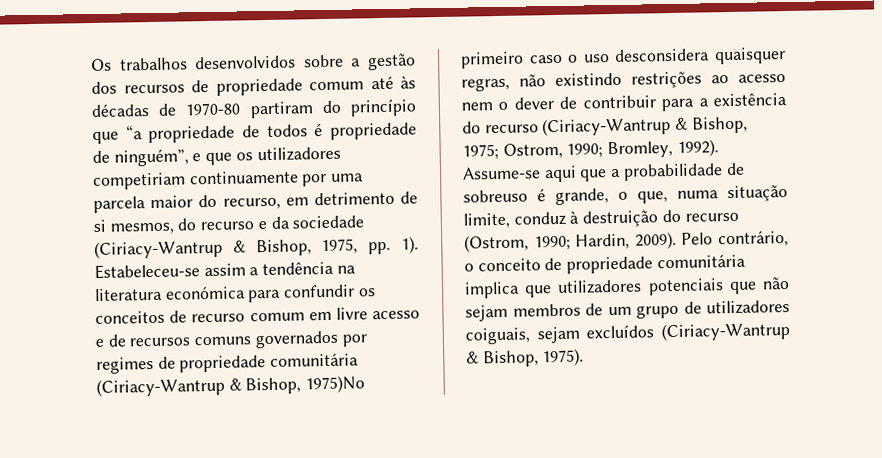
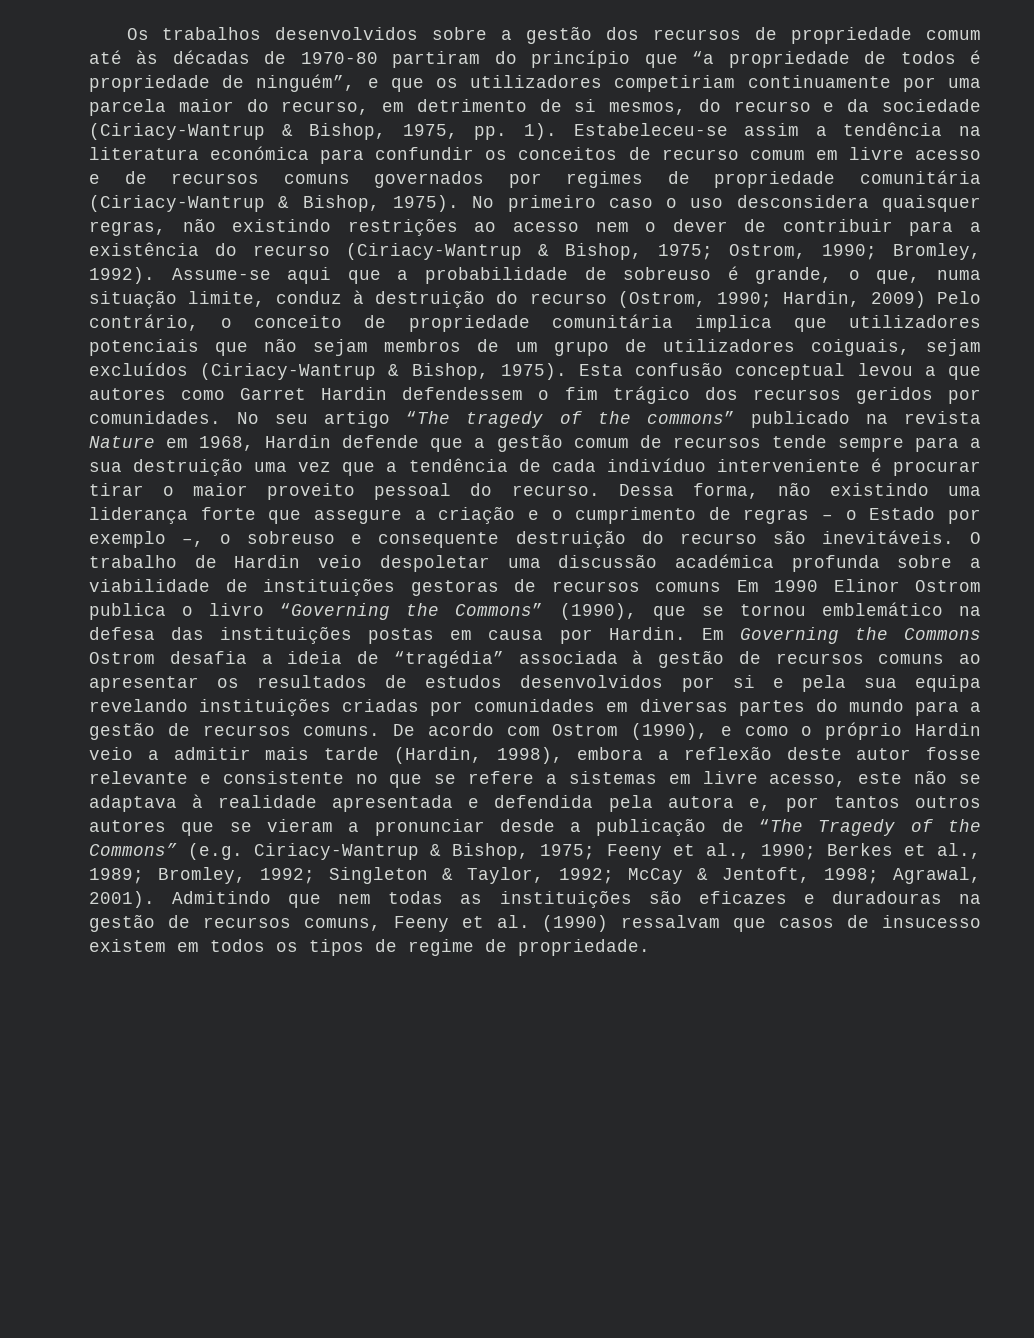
[305,375,366,394] 1975)No -> [392,195,495,212] 1975). No
[634,231,677,250] 2009). -> [870,291,926,308] 2009)
(585, 357) none -> [579,362,982,380] [89,386,981,404] [89,411,981,428] [89,434,981,452] [89,458,982,476] [89,482,982,500] [89,506,981,524] [89,530,982,548] [89,554,982,572] [89,578,981,596] [89,602,982,620] [89,626,981,644] [89,650,981,668] [89,675,982,692] [89,698,982,716] [89,722,981,740] [89,746,981,764] [89,770,981,788] [89,794,982,812] [89,818,981,836] [89,843,982,860] [89,867,982,884] [89,890,982,908] [89,914,981,932] [89,939,650,956] Esta confusão conceptual levou a que autores como Garret Hardin defendessem o fim trágico dos recursos geridos por comunidades. No seu artigo “The tragedy of the commons” publicado na revista Nature em 1968, Hardin defende que a gestão comum de recursos tende sempre para a sua destruição uma vez que a tendência de cada indivíduo interveniente é procurar tirar o maior proveito pessoal do recurso. Dessa forma, não existindo uma liderança forte que assegure a criação e o cumprimento de regras – o Estado por exemplo –, o sobreuso e consequente destruição do recurso são inevitáveis. O trabalho de Hardin veio despoletar uma discussão académica profunda sobre a viabilidade de instituições gestoras de recursos comuns Em 1990 Elinor Ostrom publica o livro “Governing the Commons” (1990), que se tornou emblemático na defesa das instituições postas em causa por Hardin. Em Governing the Commons Ostrom desafia a ideia de “tragédia” associada à gestão de recursos comuns ao apresentar os resultados de estudos desenvolvidos por si e pela sua equipa revelando instituições criadas por comunidades em diversas partes do mundo para a gestão de recursos comuns. De acordo com Ostrom (1990), e como o próprio Hardin veio a admitir mais tarde (Hardin, 1998), embora a reflexão deste autor fosse relevante e consistente no que se refere a sistemas em livre acesso, este não se adaptava à realidade apresentada e defendida pela autora e, por tantos outros autores que se vieram a pronunciar desde a publicação de “The Tragedy of the Commons” (e.g. Ciriacy-Wantrup & Bishop, 1975; Feeny et al., 1990; Berkes et al., 1989; Bromley, 1992; Singleton & Taylor, 1992; McCay & Jentoft, 1998; Agrawal, 2001). Admitindo que nem todas as instituições são eficazes e duradouras na gestão de recursos comuns, Feeny et al. (1990) ressalvam que casos de insucesso existem em todos os tipos de regime de propriedade.

